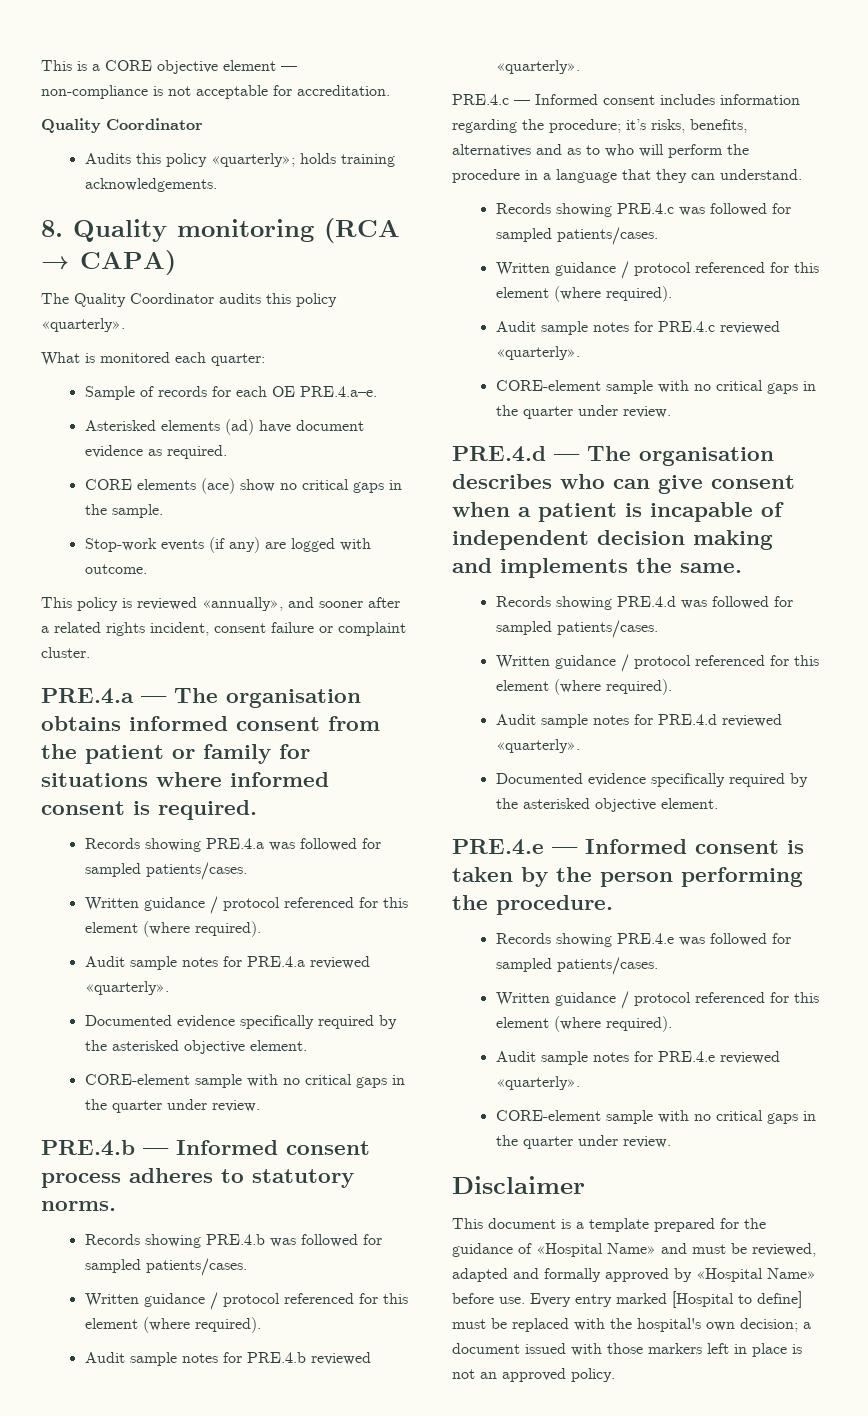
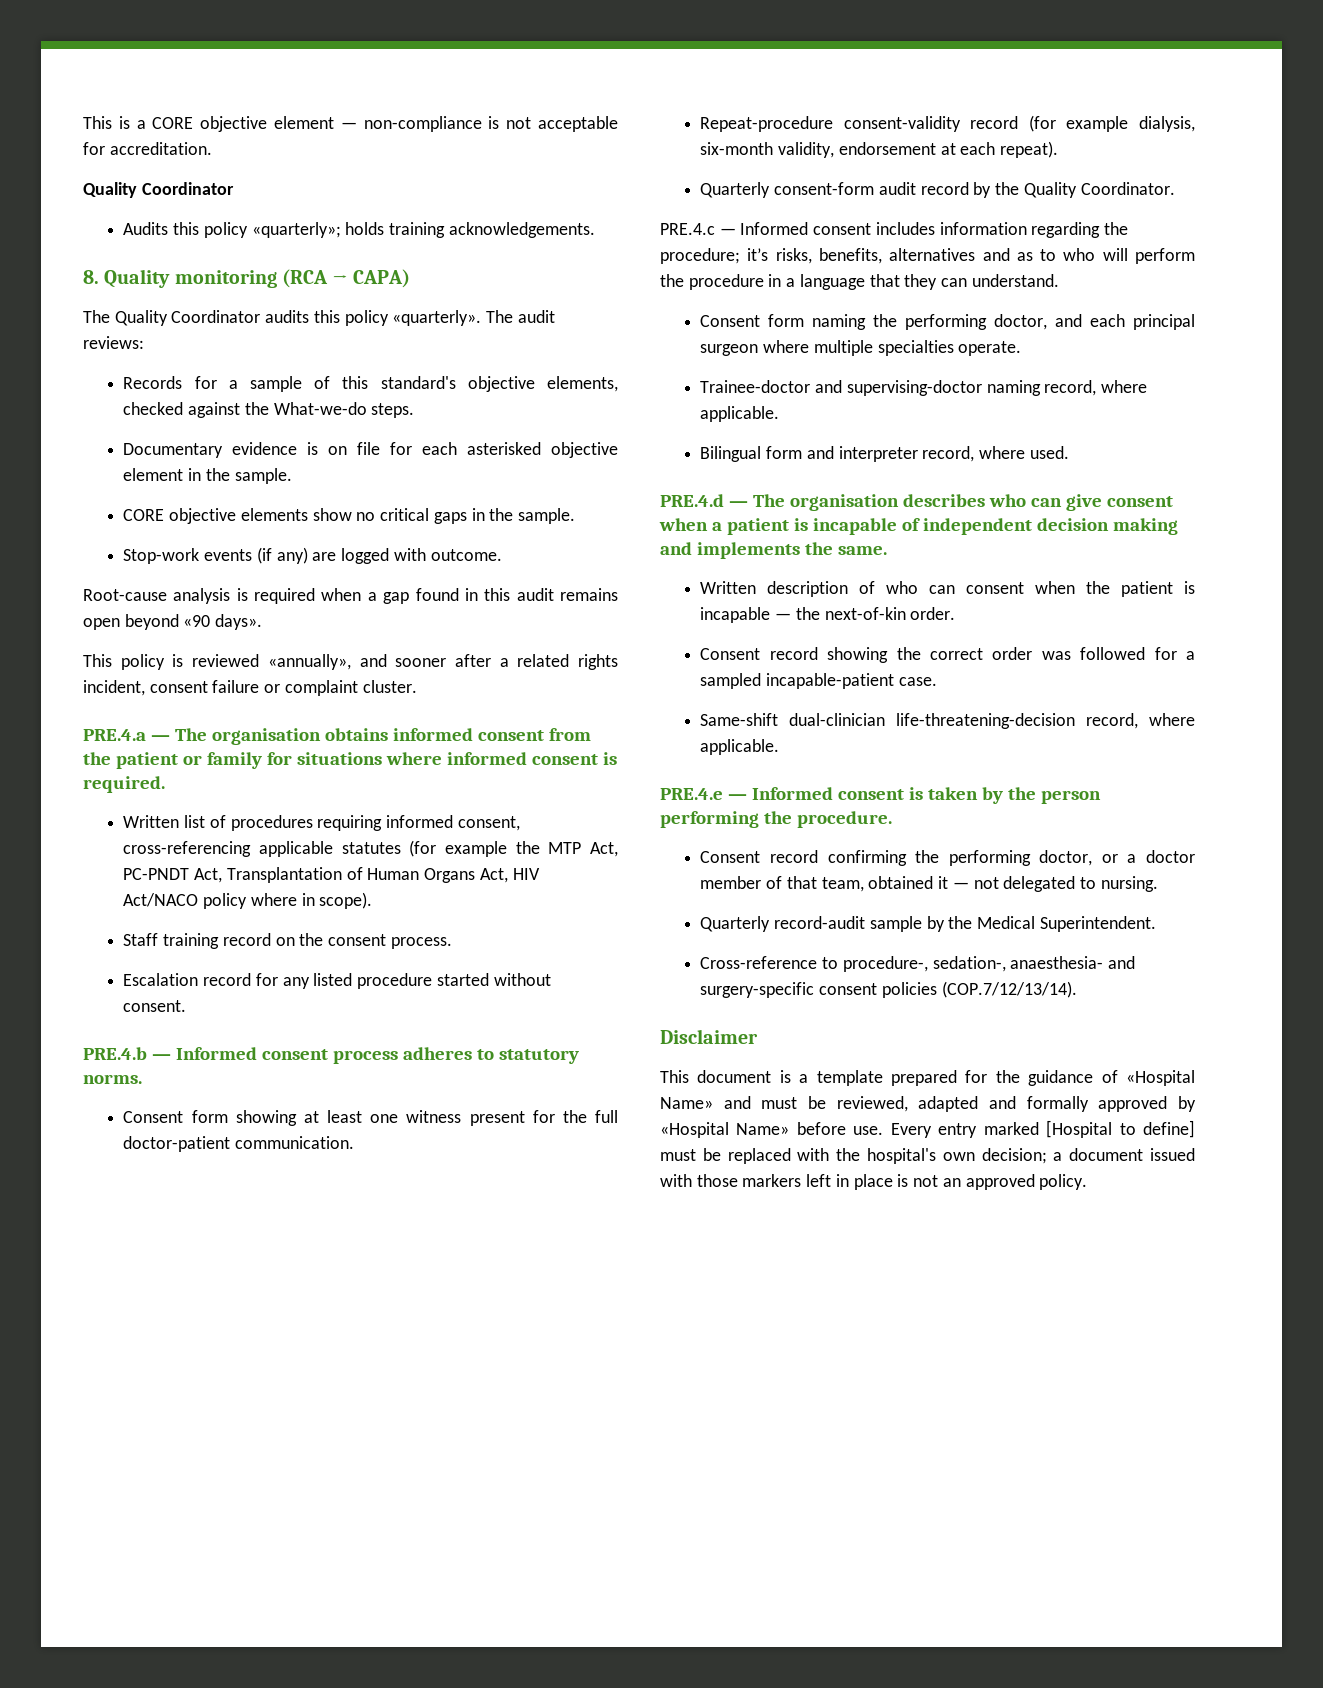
[41,352,265,366] [84,386,377,400] [84,419,364,435] [84,445,227,459] [84,478,235,494] // What is monitored each quarter: // Sample of records for each OE PRE.4.a–e. // Asterisked elements (ad) have document evidence as required. // CORE elements (ace) -> [486,310,555,323] [83,336,144,349] [123,376,618,392] [123,402,415,418] [123,442,618,458] [123,468,292,484] [123,508,308,524] The audit reviews: // Records for a sample of this standard's objective elements, checked against the What-we-do steps. // Documentary evidence is on file for each asterisked objective element in the sample. // CORE objective elements
(147, 569) none -> [83,588,619,604] [83,614,263,630] // Root-cause analysis is required when a gap found in this audit remains open beyond «90 days».
[84,838,381,852] [84,862,247,880] [84,896,408,914] [84,921,261,937] [84,956,370,970] [84,981,169,995] [84,1015,397,1029] [84,1040,307,1054] [84,1074,405,1088] [84,1099,260,1113] Records showing PRE.4.a was followed for sampled patients/cases. // Written guidance / protocol referenced for this element (where required). // Audit sample notes for PRE.4.a reviewed «quarterly». // Documented evidence specifically required by the asterisked objective element. // CORE-element sample with no critical gaps in the quarter under review. -> [123,815,520,831] [123,840,618,857] [123,867,540,883] [123,892,373,909] [123,933,452,949] [123,973,551,989] [123,1000,187,1012] Written list of procedures requiring informed consent, cross-referencing applicable statutes (for example the MTP Act, PC-PNDT Act, Transplantation of Human Organs Act, HIV Act/NACO policy where in scope). // Staff training record on the consent process. // Escalation record for any listed procedure started without consent.
[84,1234,382,1248] [84,1258,247,1276] [84,1292,408,1310] [84,1317,261,1333] [84,1352,371,1366] [495,60,580,74] Records showing PRE.4.b was followed for sampled patients/cases. // Written guidance / protocol referenced for this element (where required). // Audit sample notes for PRE.4.b reviewed «quarterly». -> [123,1110,618,1126] [123,1136,355,1152] [700,115,1195,132] [700,141,1059,158] [700,182,1175,198] Consent form showing at least one witness present for the full doctor-patient communication. // Repeat-procedure consent-validity record (for example dialysis, six-month validity, endorsement at each repeat). // Quarterly consent-form audit record by the Quality Coordinator.
[495,203,791,217] [495,227,658,245] [495,261,819,279] [495,286,672,302] [495,321,780,335] [495,346,580,360] [495,380,816,394] [495,405,671,419] Records showing PRE.4.c was followed for sampled patients/cases. // Written guidance / protocol referenced for this element (where required). // Audit sample notes for PRE.4.c reviewed «quarterly». // CORE-element sample with no critical gaps in the quarter under review. -> [700,314,1195,330] [700,340,1022,356] [700,380,1148,396] [700,406,780,422] [700,446,1069,462] Consent form naming the performing doctor, and each principal surgeon where multiple specialties operate. // Trainee-doctor and supervising-doctor naming record, where applicable. // Bilingual form and interpreter record, where used.
[495,596,793,610] [495,620,658,638] [495,654,819,672] [495,679,672,695] [495,714,782,728] [495,739,580,753] [495,773,808,787] [495,798,718,812] Records showing PRE.4.d was followed for sampled patients/cases. // Written guidance / protocol referenced for this element (where required). // Audit sample notes for PRE.4.d reviewed «quarterly». // Documented evidence specifically required by the asterisked objective element. -> [700,581,1195,597] [700,607,956,623] [700,647,1195,663] [700,673,937,689] [700,713,1195,729] [700,739,780,755] Written description of who can consent when the patient is incapable — the next-of-kin order. // Consent record showing the correct order was followed for a sampled incapable-patient case. // Same-shift dual-clinician life-threatening-decision record, where applicable.
[495,933,791,947] [495,957,658,975] [495,991,819,1009] [495,1016,672,1032] [495,1051,780,1065] [495,1076,580,1090] [495,1110,816,1124] [495,1135,671,1149] Records showing PRE.4.e was followed for sampled patients/cases. // Written guidance / protocol referenced for this element (where required). // Audit sample notes for PRE.4.e reviewed «quarterly». // CORE-element sample with no critical gaps in the quarter under review. -> [700,850,1195,866] [700,876,1158,892] [700,916,1156,932] [700,956,1136,972] [700,981,1077,998] Consent record confirming the performing doctor, or a doctor member of that team, obtained it — not delegated to nursing. // Quarterly record-audit sample by the Medical Superintendent. // Cross-reference to procedure-, sedation-, anaesthesia- and surgery-specific consent policies (COP.7/12/13/14).

